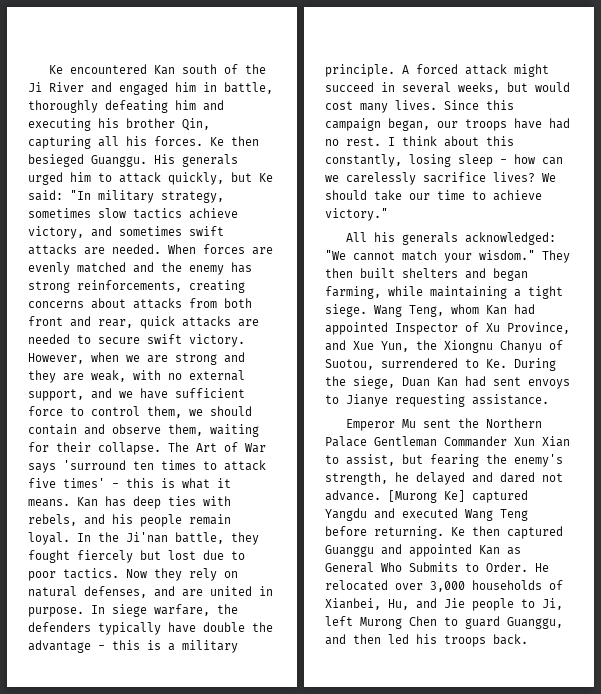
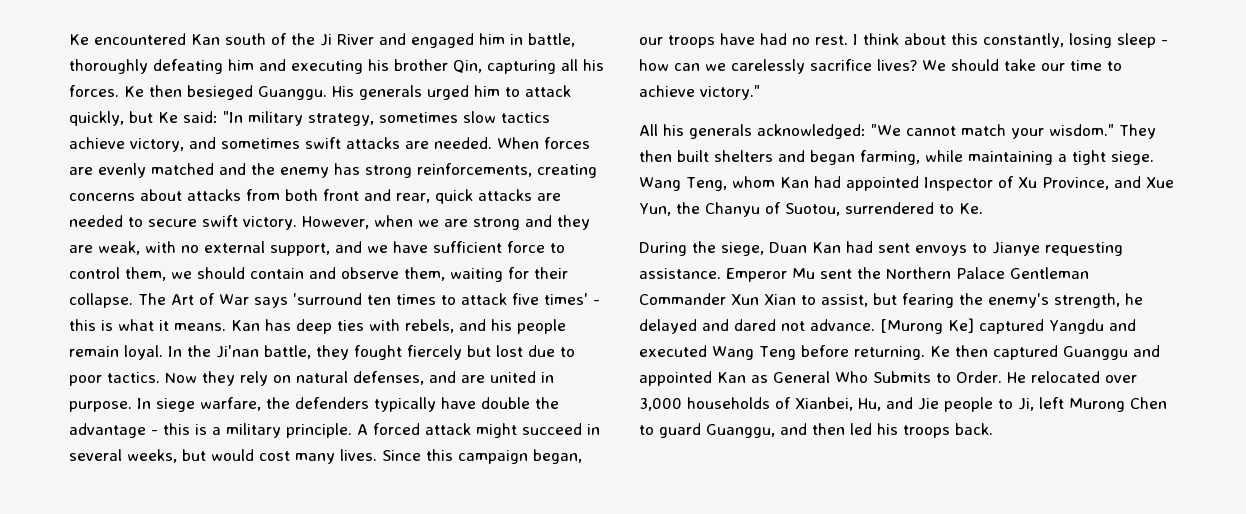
[444,340,493,353] Xiongnu -> (700, 208) none
(507, 363) none -> (983, 208) //
(549, 399) // -> (721, 273) none

